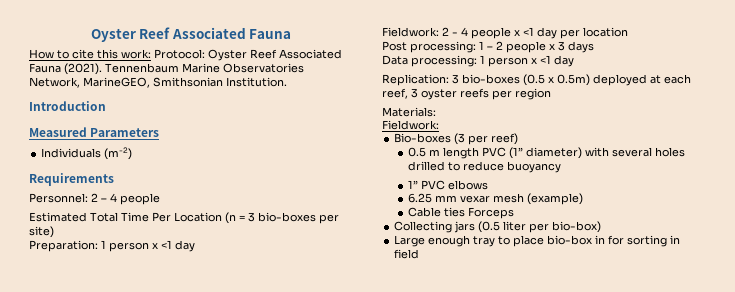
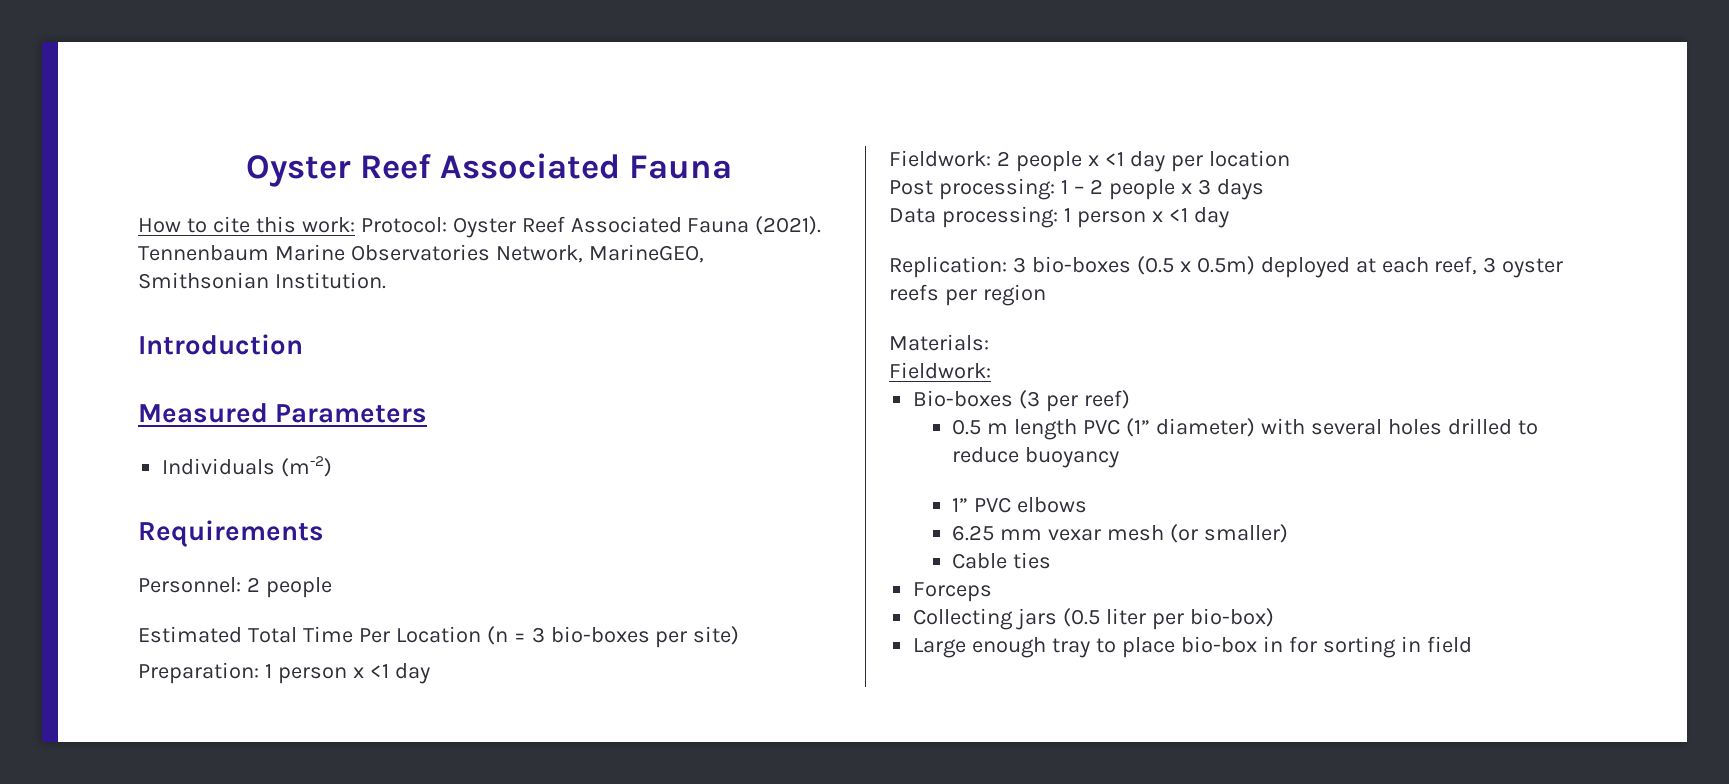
[101,193,117,202] – 4 -> (260, 584) none
[452,27,468,36] - 4 -> (1010, 158) none
[527,193,584,205] (example) -> [1170,524,1289,543] (or smaller)
(466, 212) none -> (1052, 560) //

